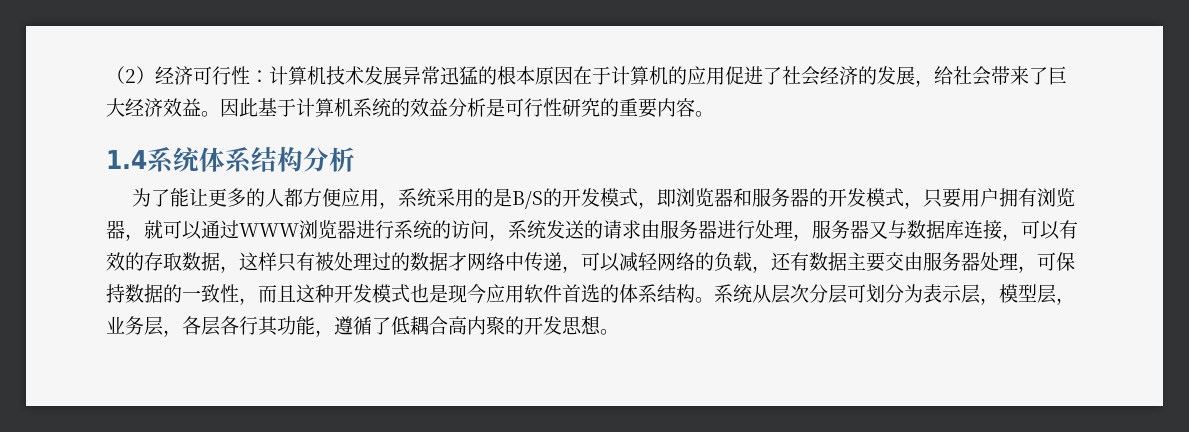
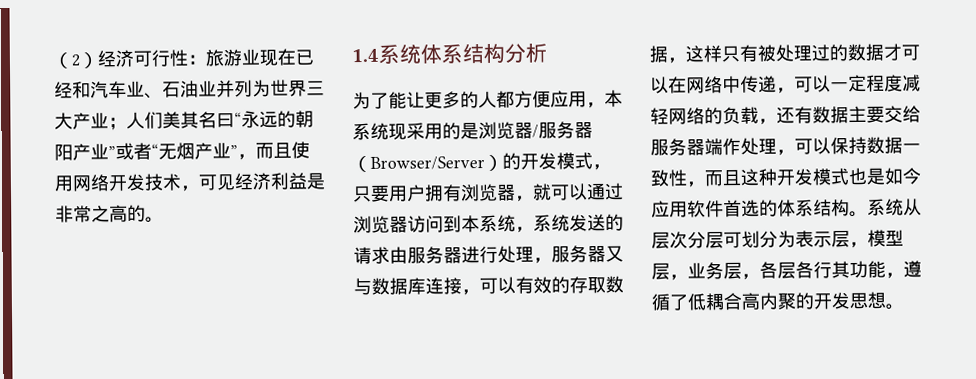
[269,66,1067,87] [106,98,695,118] 计算机技术发展异常迅猛的根本原因在于计算机的应用促进了社会经济的发展，给社会带来了巨大经济效益。因此基于计算机系统的效益分析是可行性研究的重要内容 -> [205,48,314,67] [54,79,325,99] [54,110,314,131] [54,141,310,161] [54,172,325,192] [55,204,146,223] 旅游业现在已经和汽车业、石油业并列为世界三大产业；人们美其名曰“永远的朝阳产业”或者“无烟产业”，而且使用网络开发技术，可见经济利益是非常之高的
[398,188,810,209] 系统采用的是B/S的开发模式，即浏览器和服务器 -> [604,89,623,108] [352,121,593,141] [352,154,503,173] 本系统现采用的是浏览器/服务器（Browser/Server）
[239,220,489,239] WWW浏览器进行系统的访问 -> [353,214,516,234] 浏览器访问到本系统
(467, 261) none -> [901,44,920,61] [650,76,687,94] 可以在
(620, 262) none -> [830,74,903,93] 一定程度
[904,252,980,271] 由服务器 -> [902,105,921,123] [650,137,741,156] 给服务器端作
(1056, 261) none -> [812,137,831,155] 以
[163,284,182,303] 的 -> (903, 145) none
[448,284,467,303] 现 -> [884,167,903,185] 如

